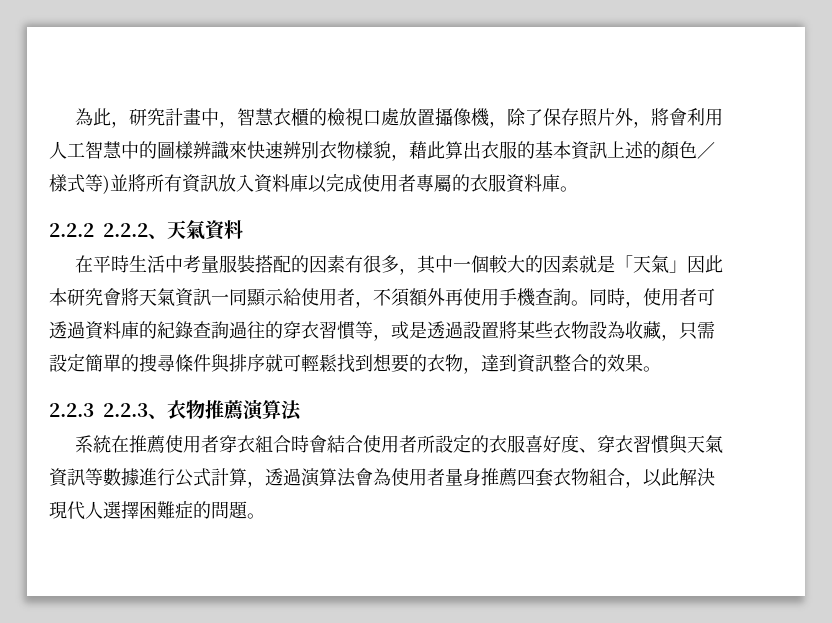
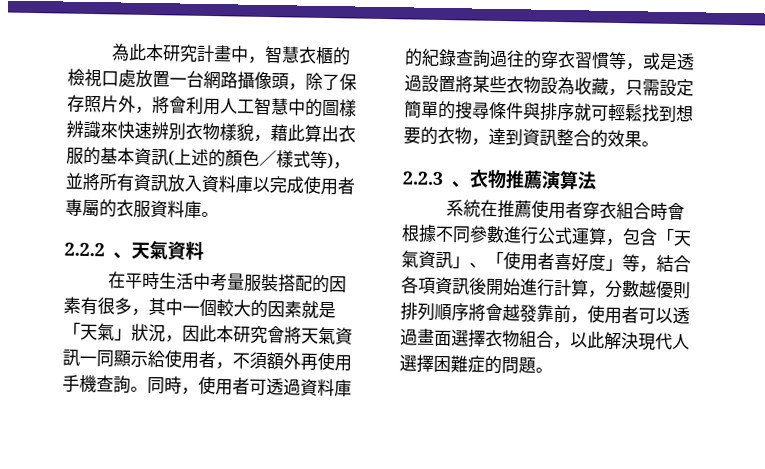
[110,121,129,128] ， -> [144,43,164,62] 本
[434,108,490,127] 攝像機 -> [169,70,289,90] 一台網路攝像頭
(607, 150) none -> [168,150,175,167] (
(110, 184) none -> [333,162,351,170] ，
[103,223,148,237] 2.2.2 -> (105, 249) none
(687, 266) none -> [131,323,183,343] 狀況，
[103,403,148,417] 2.2.3 -> (444, 178) none
[326,434,723,454] [49,468,553,488] 結合使用者所設定的衣服喜好度、穿衣習慣與天氣資訊等數據進行公式計算，透過演算法會為使用者量身推薦四套 -> [401,224,692,247] [401,250,691,273] [400,276,691,300] [400,302,690,325] [400,328,486,348] 根據不同參數進行公式運算，包含「天氣資訊」、「使用者喜好度」等，結合各項資訊後開始進行計算，分數越優則排列順序將會越發靠前，使用者可以透過畫面選擇

